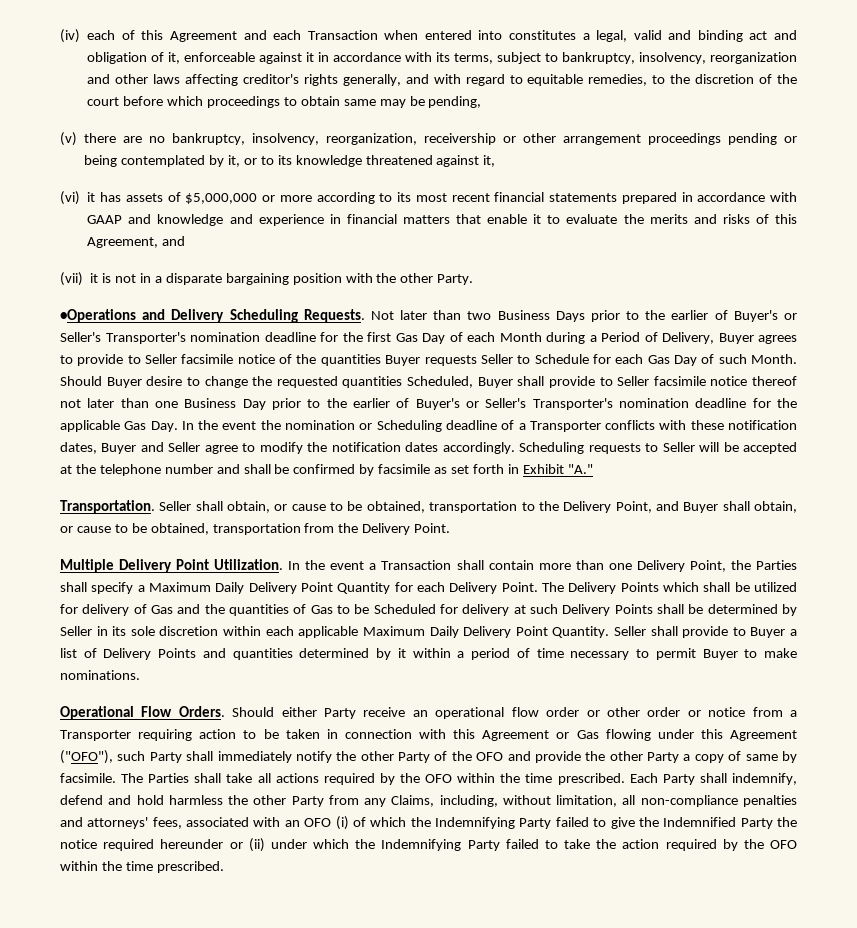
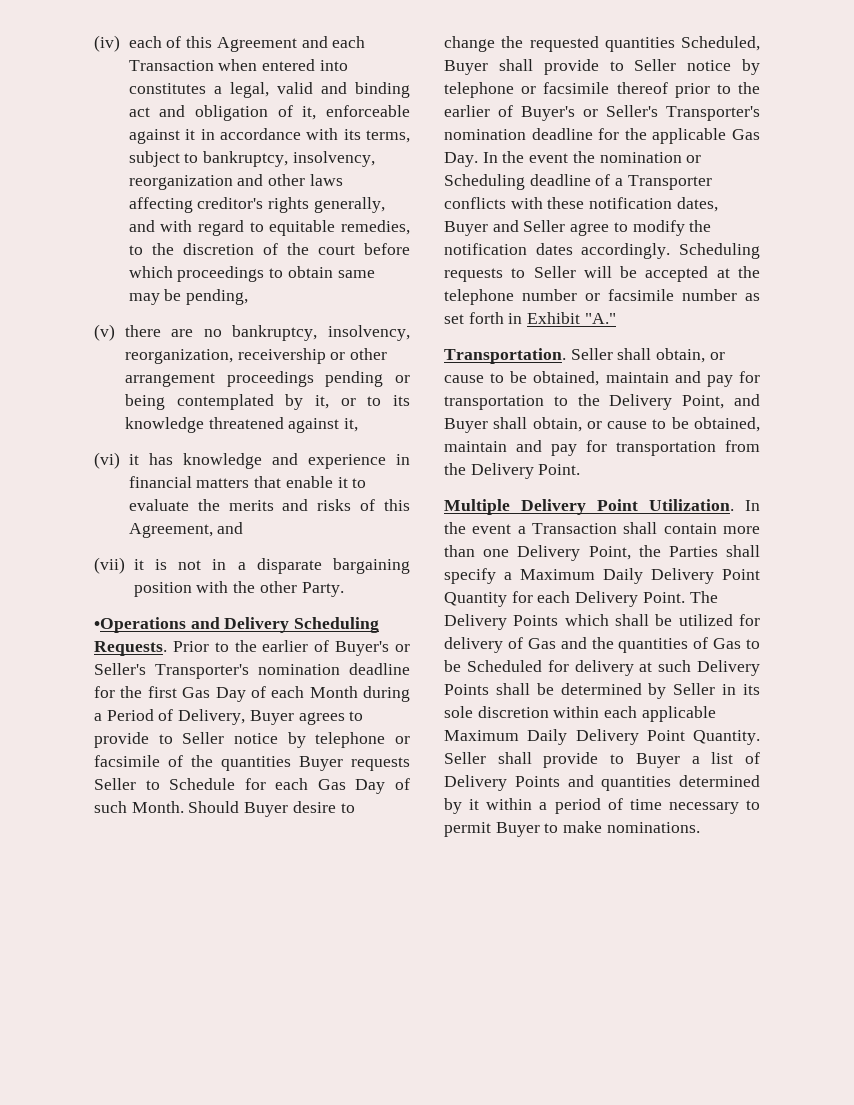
[125,192,797,204] [87,214,152,224] assets of $5,000,000 or more according to its most recent financial statements prepared in accordance with GAAP and -> (173, 459) none
[370,310,620,322] Not later than two Business Days prior -> [172,641,209,652] Prior
[181,354,275,364] facsimile notice -> [233,732,410,748] [94,755,160,767] notice by telephone or facsimile
[653,376,797,386] [60,398,266,410] facsimile notice thereof not later than one Business Day -> [687,59,760,75] [444,82,668,98] notice by telephone or facsimile thereof
[216,464,431,476] and shall be confirmed by facsimile -> [585,289,737,301] or facsimile number
(425, 507) none -> [605,371,760,387] maintain and pay for
(209, 529) none -> [444,440,607,456] maintain and pay for
[60,706,797,720] [60,729,797,741] [60,750,798,764] [60,773,797,785] [60,795,797,807] [60,816,797,830] [60,838,797,852] [60,861,224,873] // Operational Flow Orders. Should either Party receive an operational flow order or other order or notice from a Transporter requiring action to be taken in connection with this Agreement or Gas flowing under this Agreement ("OFO"), such Party shall immediately notify the other Party of the OFO and provide the other Party a copy of same by facsimile. The Parties shall take all actions required by the OFO within the time prescribed. Each Party shall indemnify, defend and hold harmless the other Party from any Claims, including, without limitation, all non-compliance penalties and attorneys' fees, associated with an OFO (i) of which the Indemnifying Party failed to give the Indemnified Party the notice required hereunder or (ii) under which the Indemnifying Party failed to take the action required by the OFO within the time prescribed. -> (700, 827) none

